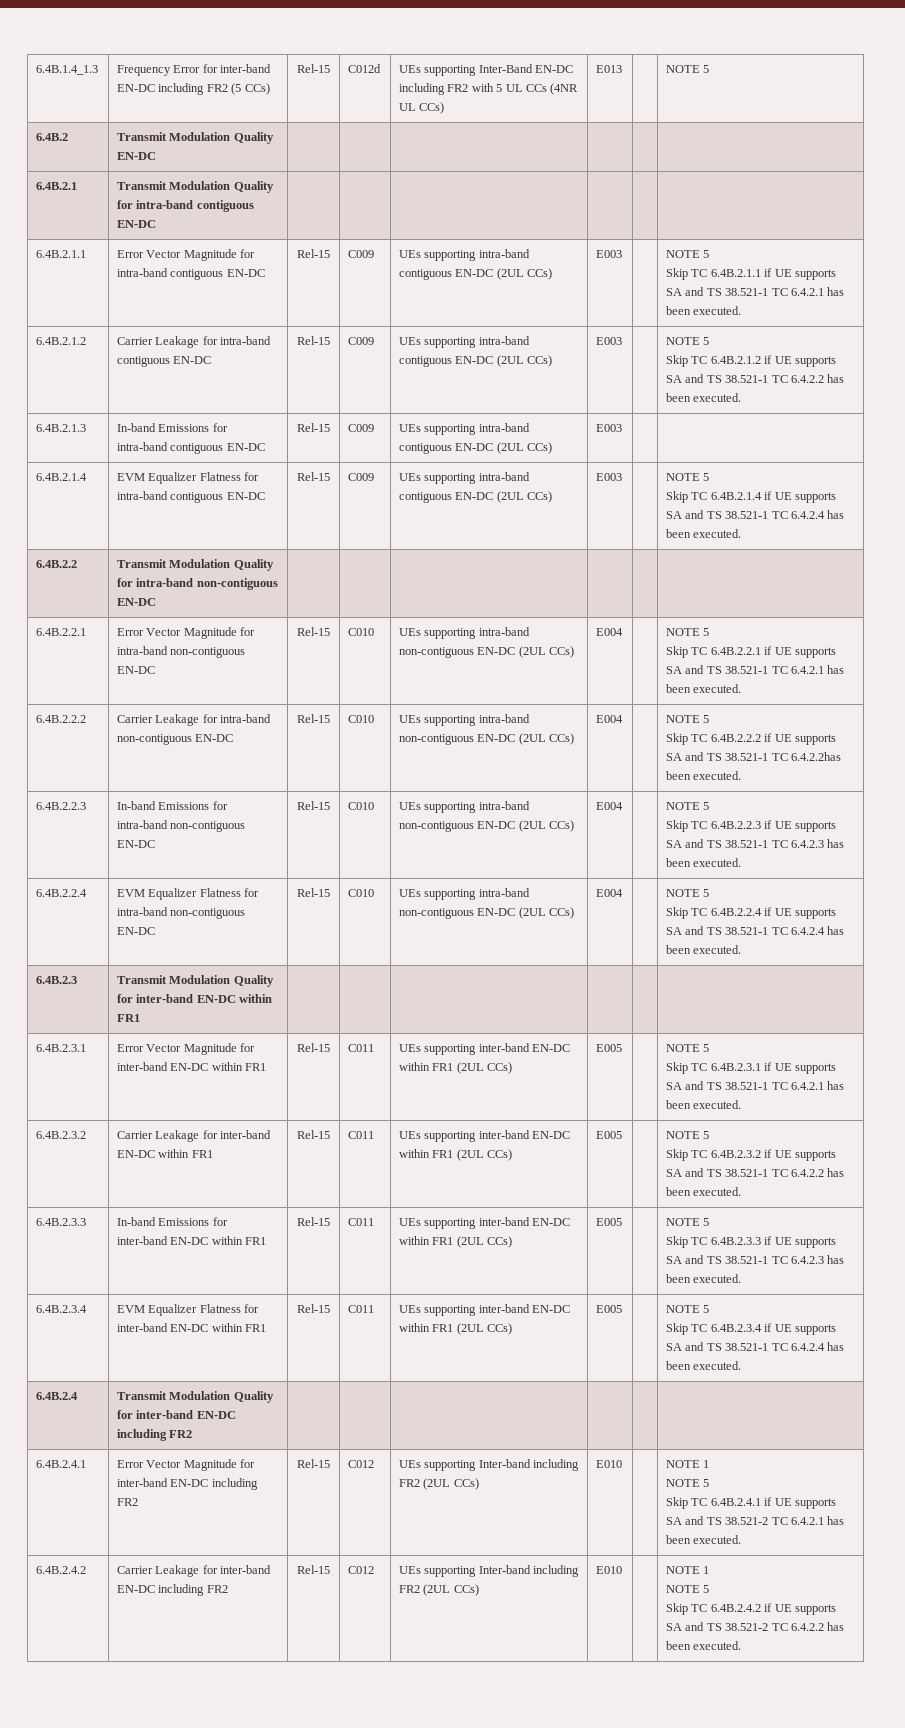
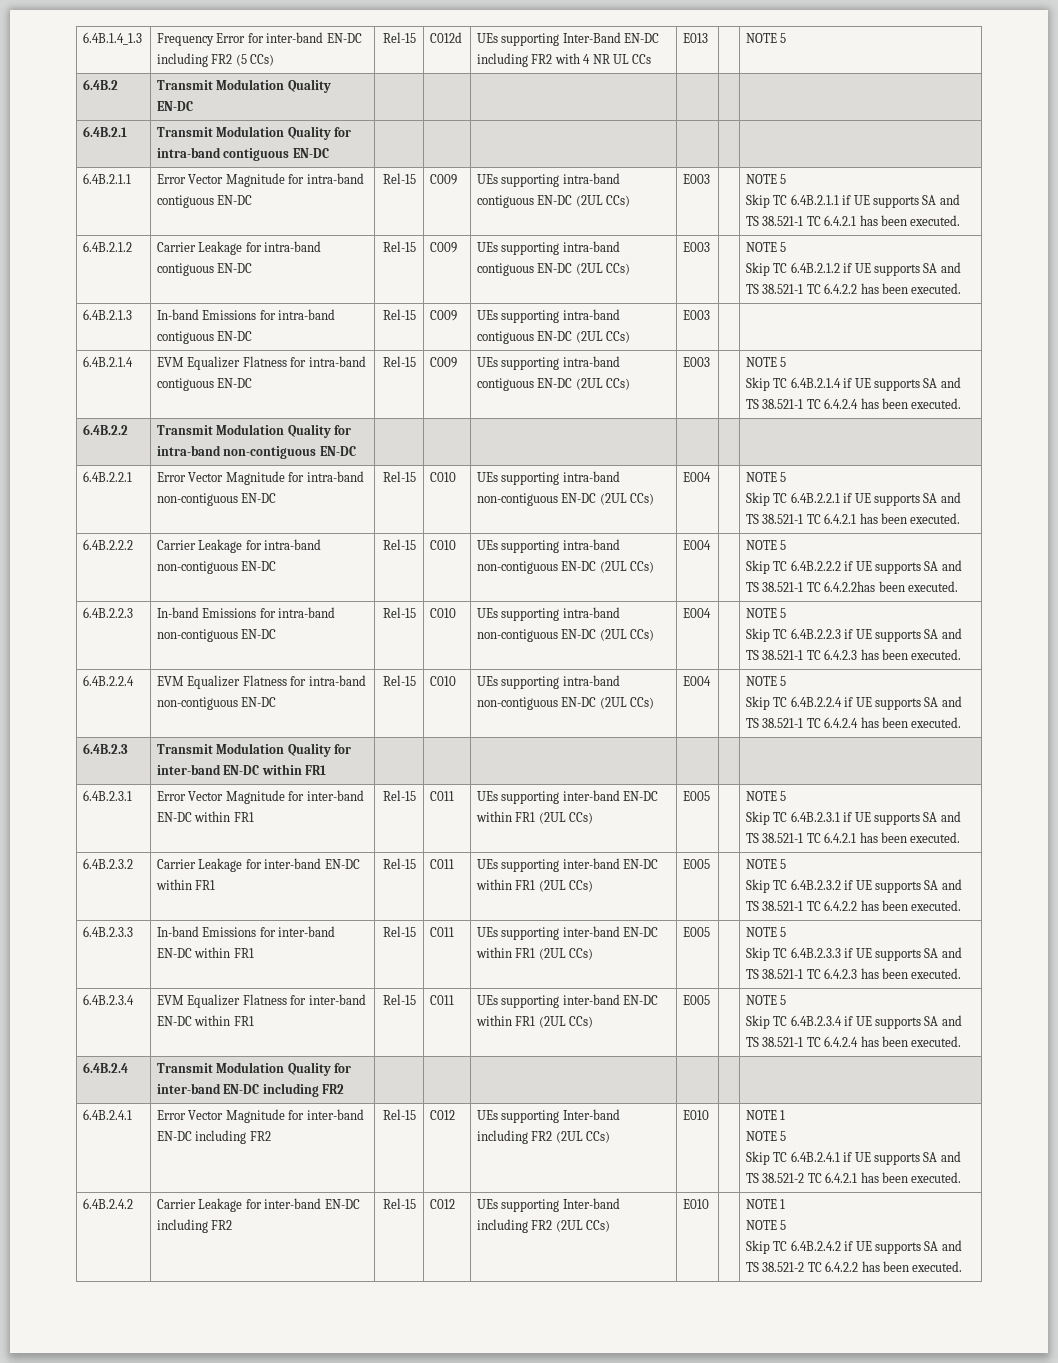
[496,84,503,92] 5 -> [583,54,610,64] 4 NR
[550,83,579,95] [399,102,445,114] (4NR UL CCs) -> (652, 59) none

